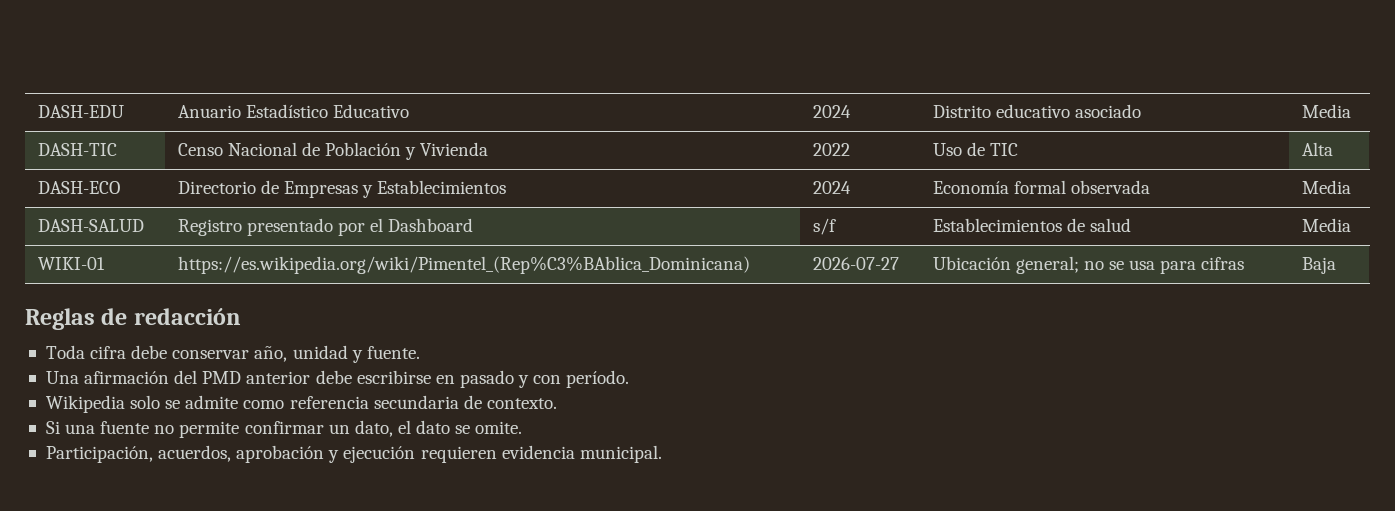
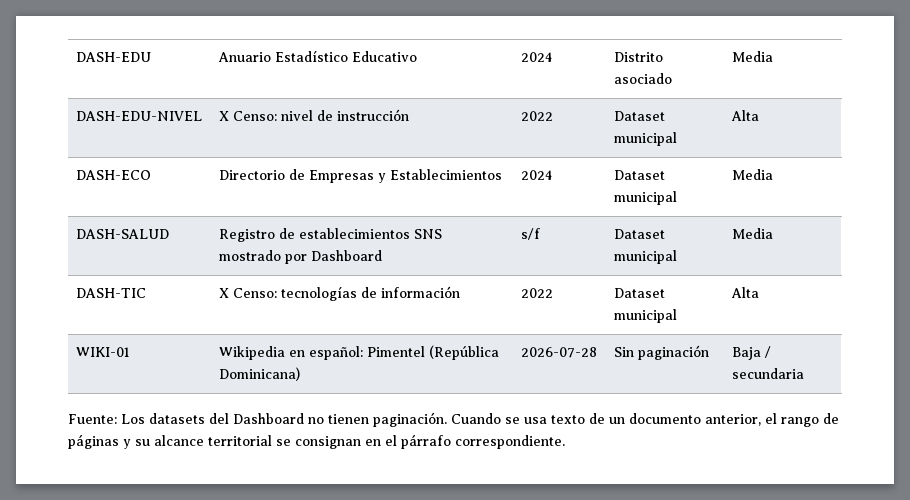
[995,104,1070,118] educativo -> (664, 57) none
[37,143,117,156] [177,142,489,160] [812,143,850,156] [932,142,1018,156] DASH-TIC | Censo Nacional de Población y Vivienda | 2022 | Uso de TIC -> [76,111,203,121] [219,109,410,121] [521,111,554,121] [614,111,666,121] [614,132,678,146] DASH-EDU-NIVEL | X Censo: nivel de instrucción | 2022 | Dataset municipal
[932,180,1150,194] Economía formal observada -> [614,170,666,180] [614,191,678,205] Dataset municipal
[246,218,474,236] [812,218,836,235] [932,218,1131,232] [1301,218,1351,232] [37,257,105,270] [177,256,750,274] [812,257,899,270] [932,256,1245,274] [1301,257,1336,274] [25,308,241,330] [45,345,420,363] [45,370,630,388] [45,395,557,413] [45,420,523,438] [45,445,662,463] presentado por el Dashboard | s/f | Establecimientos de salud | Media // WIKI-01 | https://es.wikipedia.org/wiki/Pimentel_(Rep%C3%BAblica_Dominicana) | 2026-07-27 | Ubicación general; no se usa para cifras | Baja // Reglas de redacción // Toda cifra debe conservar año, unidad y fuente. // Una afirmación del PMD anterior debe escribirse en pasado y con período. // Wikipedia solo se admite como referencia secundaria de contexto. // Si una fuente no permite confirmar un dato, el dato se omite. // Participación, acuerdos, aprobación y ejecución requieren evidencia municipal. -> [279,228,443,239] [219,250,383,264] [521,228,541,240] [614,229,666,239] [614,250,678,264] [732,228,774,239] [76,288,147,298] [219,286,461,301] [521,288,554,298] [614,288,666,298] [614,309,678,323] [731,287,760,298] [76,347,131,357] [219,345,500,360] [219,367,301,381] [521,347,598,358] [614,345,710,360] [732,346,772,360] [732,368,805,379] [68,412,839,427] [68,434,565,449] de establecimientos SNS mostrado por Dashboard | s/f | Dataset municipal | Media // DASH-TIC | X Censo: tecnologías de información | 2022 | Dataset municipal | Alta // WIKI-01 | Wikipedia en español: Pimentel (República Dominicana) | 2026-07-28 | Sin paginación | Baja / secundaria // Fuente: Los datasets del Dashboard no tienen paginación. Cuando se usa texto de un documento anterior, el rango de páginas y su alcance territorial se consignan en el párrafo correspondiente.

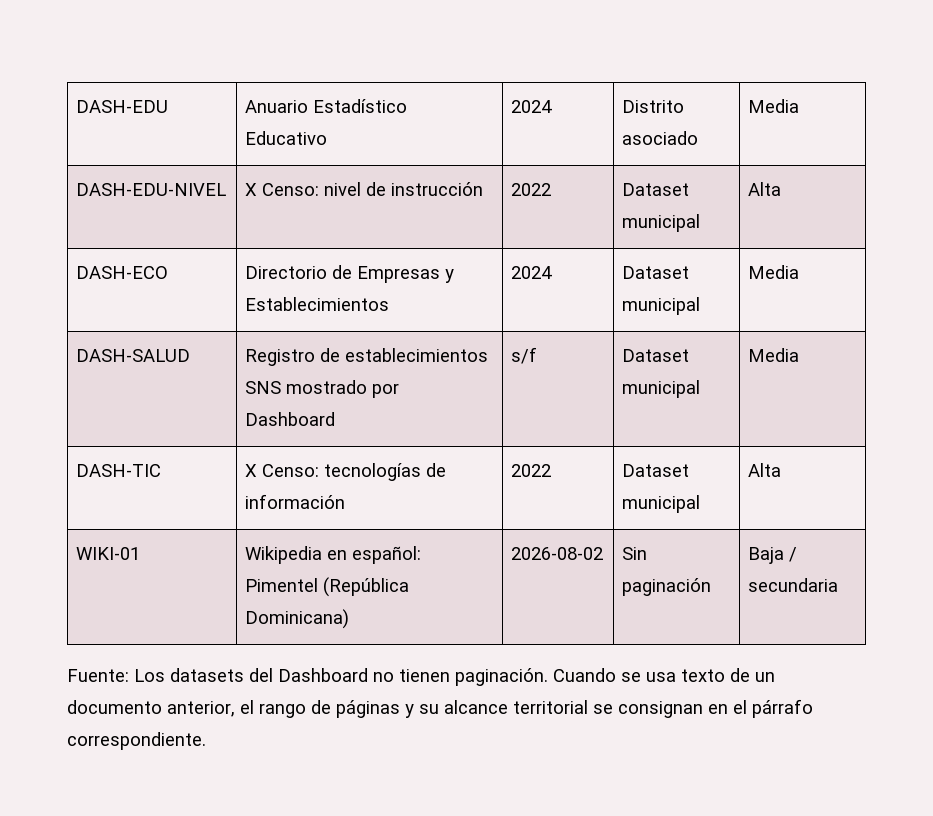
[521,347,598,358] 2026-07-28 -> [511,547,604,560] 2026-08-02

